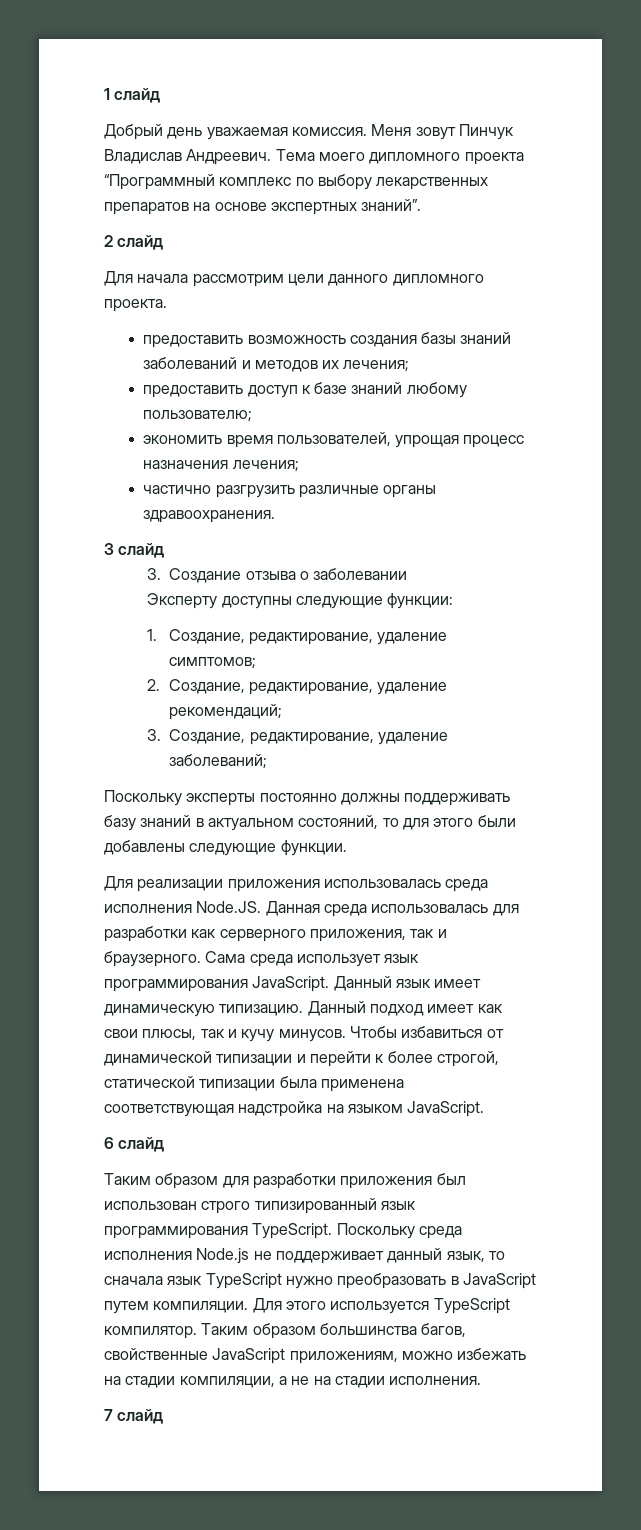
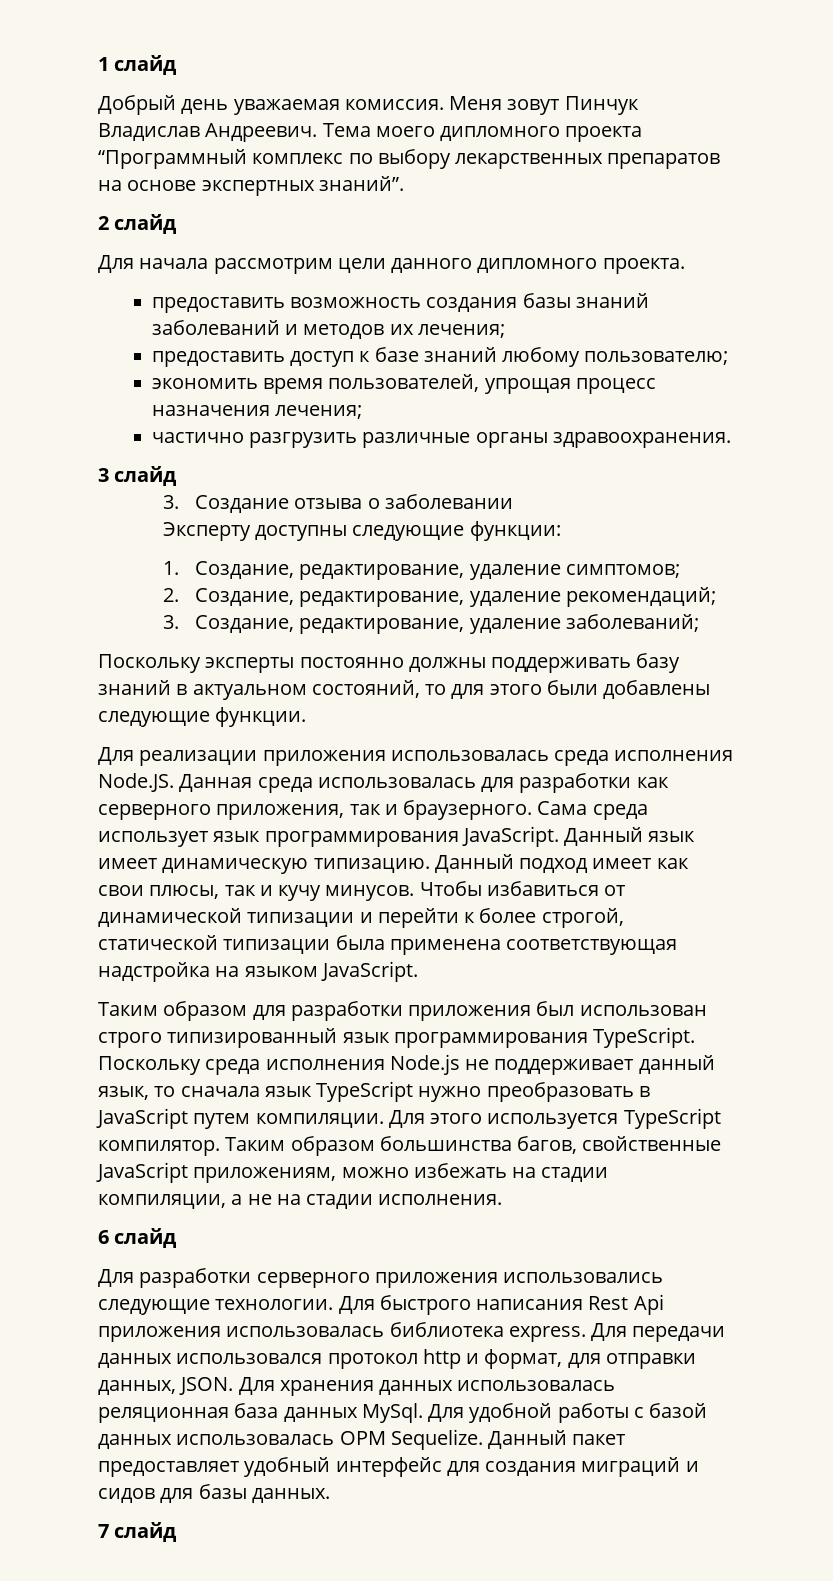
[104,1137,165,1152] // 6 слайд -> (418, 971) none
(482, 1380) none -> [98,1228,177,1248] [98,1268,664,1288] [98,1294,664,1315] [98,1322,726,1342] [98,1349,696,1369] [98,1377,616,1396] [98,1403,708,1423] [98,1429,626,1450] [98,1457,699,1477] [98,1484,330,1503] // 6 слайд // Для разработки серверного приложения использовались следующие технологии. Для быстрого написания Rest Api приложения использовалась библиотека express. Для передачи данных использовался протокол http и формат, для отправки данных, JSON. Для хранения данных использовалась реляционная база данных MySql. Для удобной работы с базой данных использовалась ОРМ Sequelize. Данный пакет предоставляет удобный интерфейс для создания миграций и сидов для базы данных.

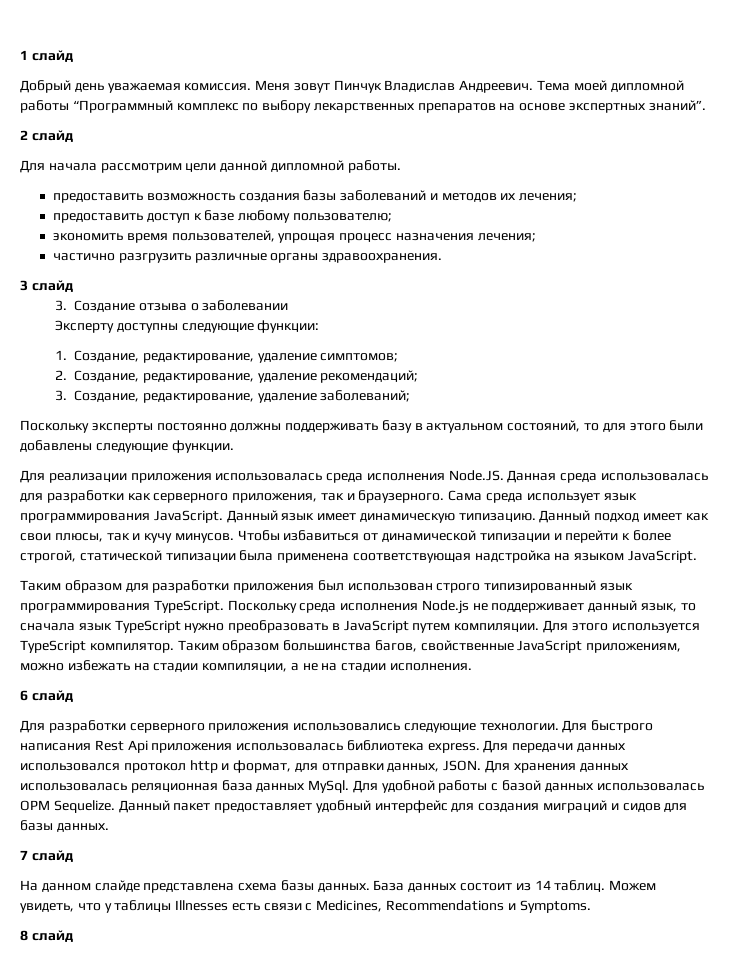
[375,126,643,142] моего дипломного проекта -> [573,80,684,92] [20,100,69,113] моей дипломной работы
[391,258,685,274] данного дипломного проекта. -> [220,160,401,173] данной дипломной работы.
[575,293,649,308] знаний -> (337, 195) none
[423,347,497,362] знаний -> (235, 215) none
[98,680,171,695] знаний -> (412, 426) none
(177, 1532) none -> [20,880,657,893] [20,900,591,913] [20,930,73,942] // На данном слайде представлена схема базы данных. База данных состоит из 14 таблиц. Можем увидеть, что у таблицы Illnesses есть связи с Medicines, Recommendations и Symptoms. // 8 слайд

